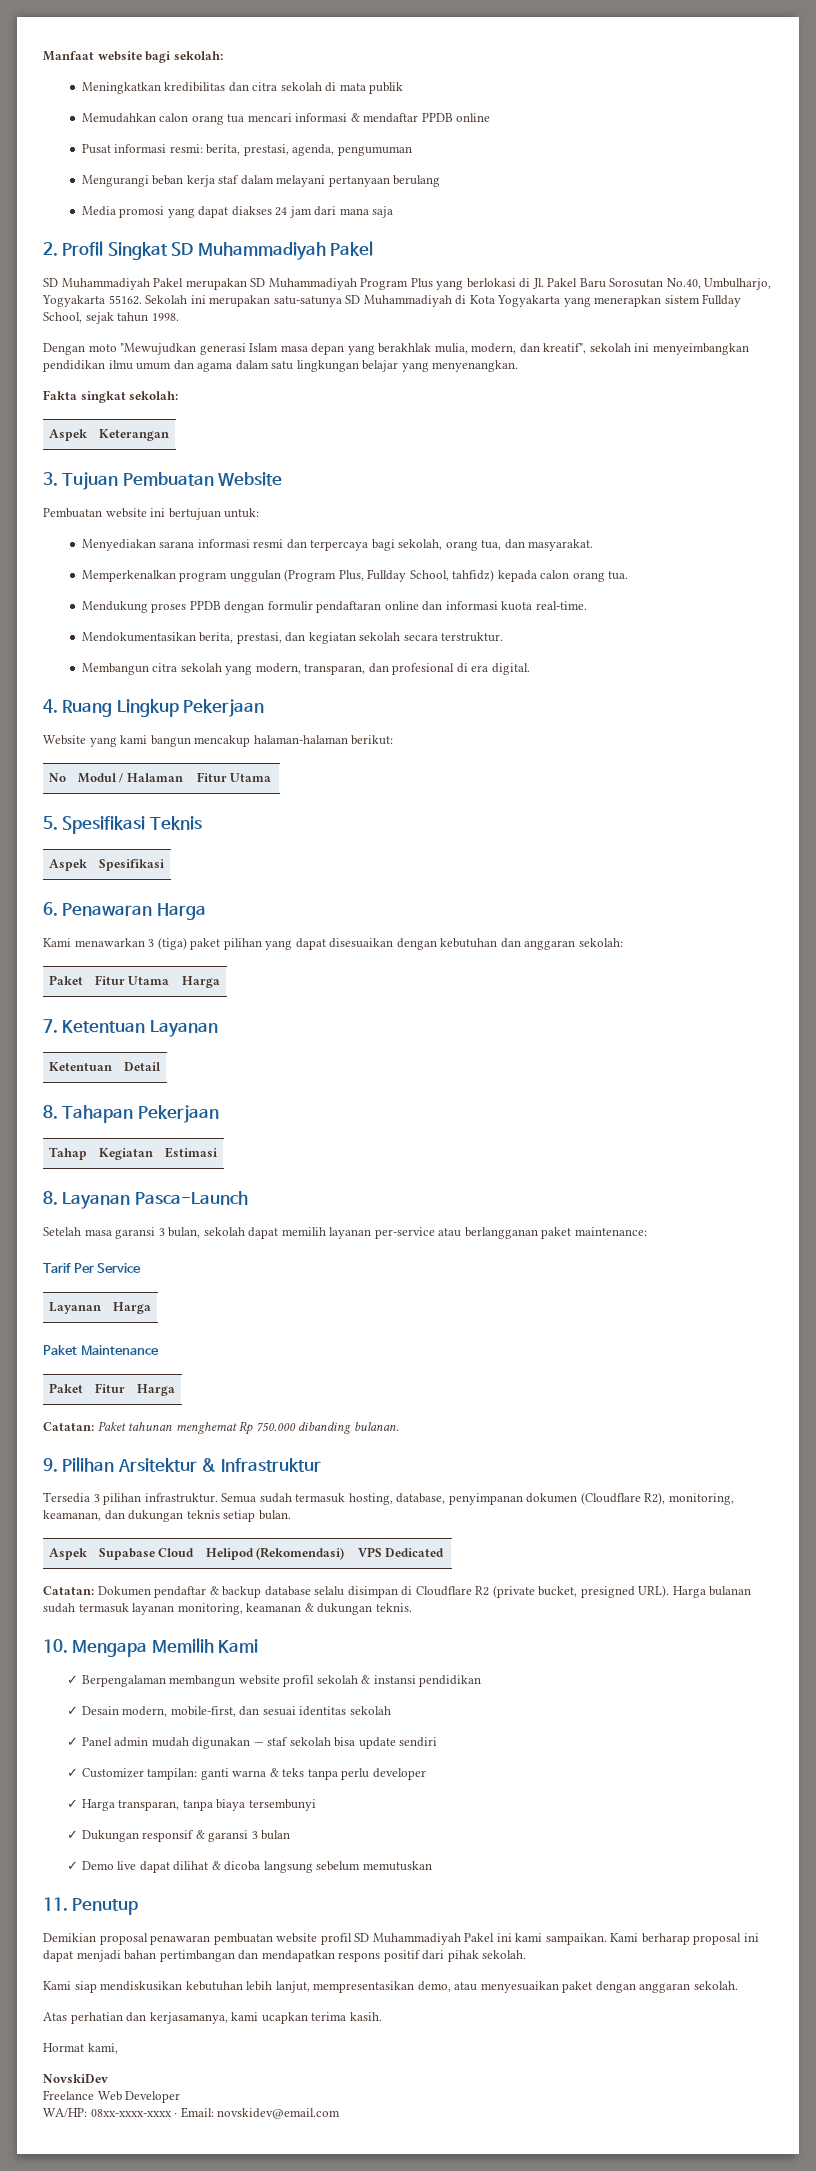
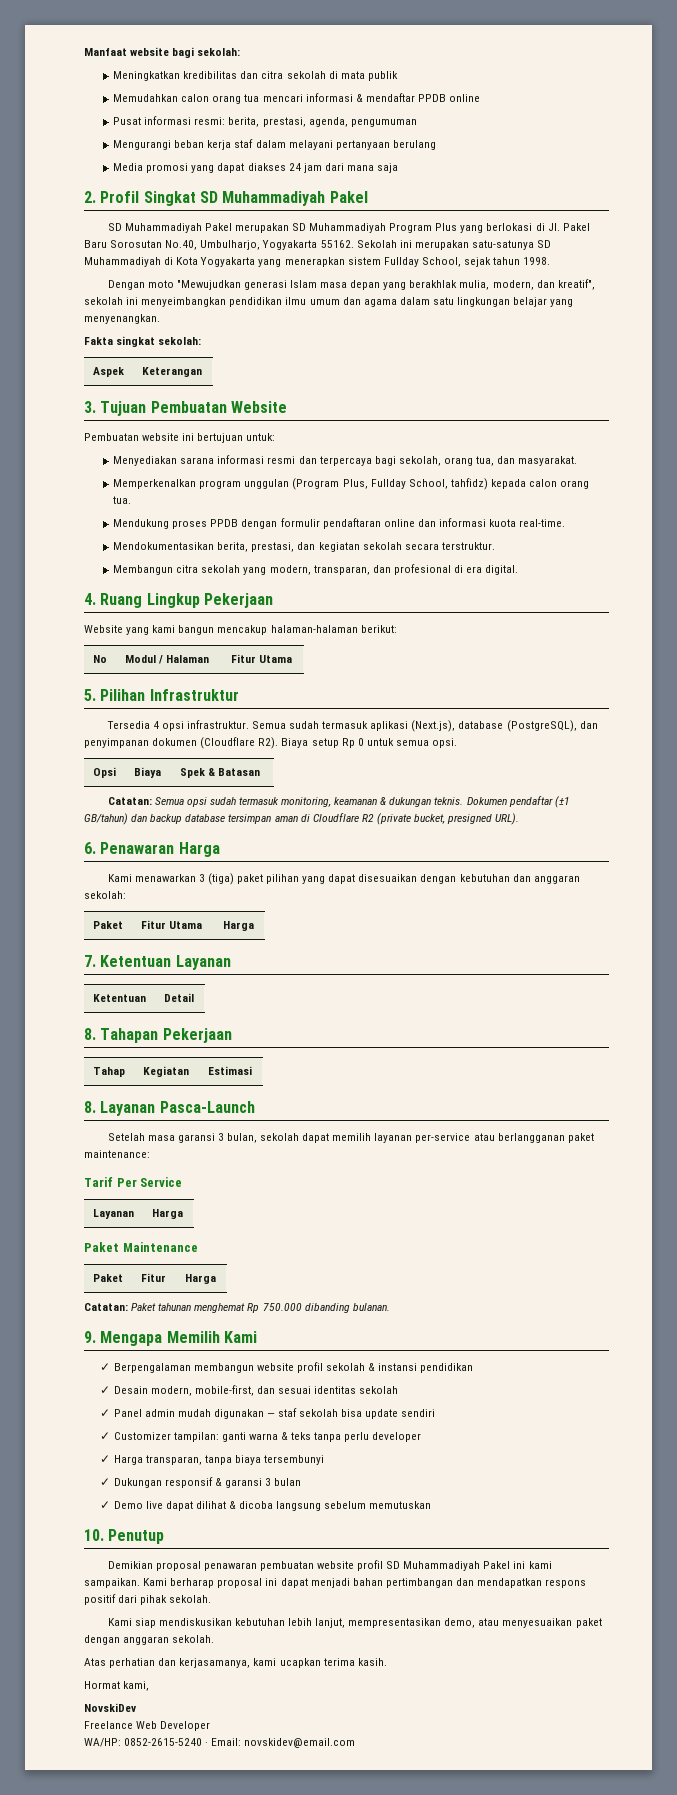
[62,816,202,834] [48,859,87,871] [98,859,165,871] Spesifikasi Teknis // Aspek | Spesifikasi -> [100,689,239,701] [106,720,598,732] [84,737,458,749] [92,767,116,778] [133,767,161,778] [179,768,261,778] [107,796,570,808] [84,813,520,825] Pilihan Infrastruktur // Tersedia 4 opsi infrastruktur. Semua sudah termasuk aplikasi (Next.js), database (PostgreSQL), dan penyimpanan dokumen (Cloudflare R2). Biaya setup Rp 0 untuk semua opsi. // Opsi | Biaya | Spek & Batasan // Catatan: Semua opsi sudah termasuk monitoring, keamanan & dukungan teknis. Dokumen pendaftar (±1 GB/tahun) dan backup database tersimpan aman di Cloudflare R2 (private bucket, presigned URL).
[62,1457,321,1472] [43,1492,734,1505] [43,1510,291,1522] [48,1548,87,1560] [98,1548,195,1560] [205,1547,345,1560] [357,1547,445,1557] [43,1585,752,1598] [43,1603,412,1615] [43,1639,68,1653] Pilihan Arsitektur & Infrastruktur // Tersedia 3 pilihan infrastruktur. Semua sudah termasuk hosting, database, penyimpanan dokumen (Cloudflare R2), monitoring, keamanan, dan dukungan teknis setiap bulan. // Aspek | Supabase Cloud | Helipod (Rekomendasi) | VPS Dedicated // Catatan: Dokumen pendaftar & backup database selalu disimpan di Cloudflare R2 (private bucket, presigned URL). Harga bulanan sudah termasuk layanan monitoring, keamanan & dukungan teknis. // 10. -> (96, 1337) none
[43,1897,68,1911] 11. -> [84,1529,104,1541] 10.
[90,2109,172,2117] 08xx-xxxx-xxxx -> [124,1738,203,1746] 0852-2615-5240

